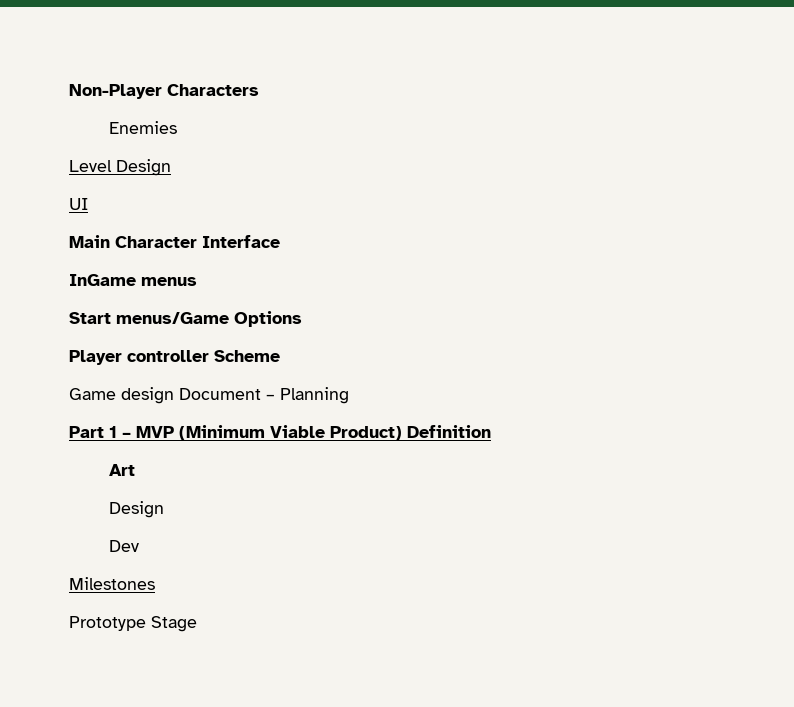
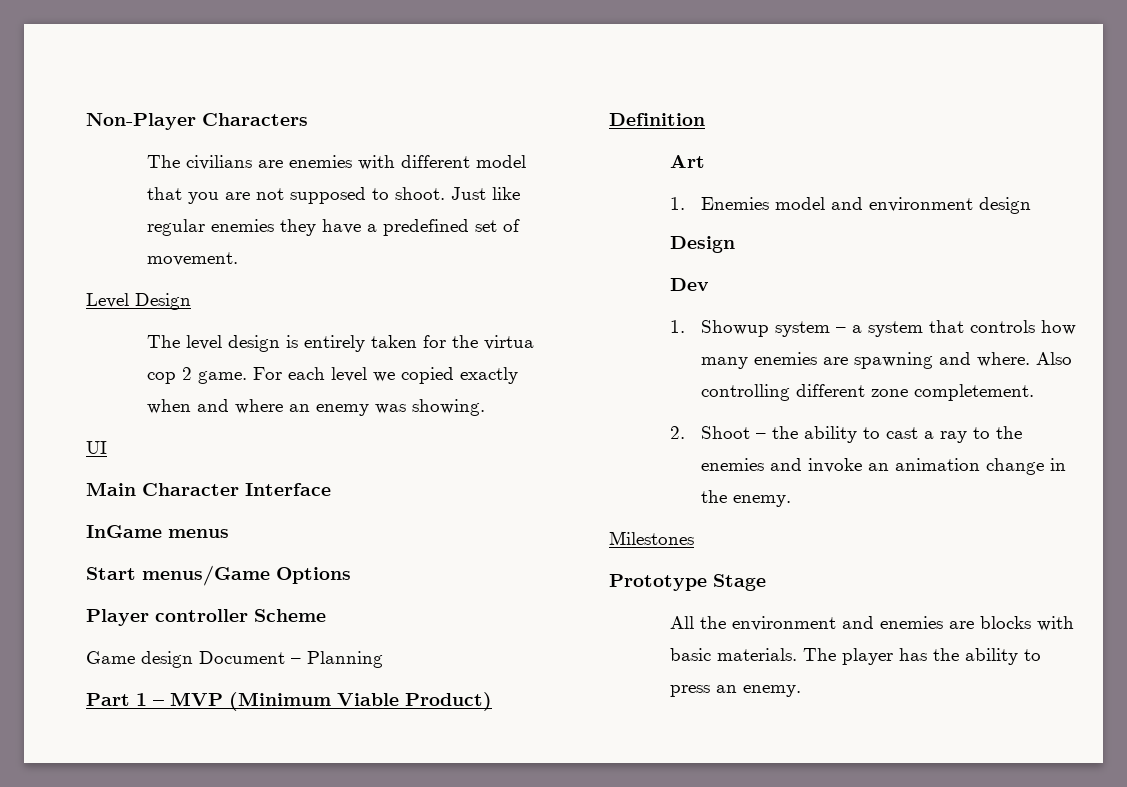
[108,121,177,134] [69,159,171,176] Enemies // Level Design -> [147,155,527,170] [147,187,521,204] [147,219,521,236] [147,252,239,266] [86,293,191,310] [147,335,535,352] [147,367,519,384] [147,399,486,416] The civilians are enemies with different model that you are not supposed to shoot. Just like regular enemies they have a predefined set of movement. // Level Design // The level design is entirely taken for the virtua cop 2 game. For each level we copied exactly when and where an enemy was showing.
[108,501,164,518] [108,540,139,552] [69,577,155,590] [69,616,197,632] Design // Dev // Milestones // Prototype Stage -> [670,197,1031,214] [670,236,736,253] [670,278,710,291] [670,320,1076,337] [700,352,1072,369] [700,384,1034,401] [670,426,1022,443] [700,458,1066,475] [700,490,791,507] [609,531,694,545] [609,574,766,591] [670,616,1075,631] [670,648,1042,665] [670,685,802,697] 1. Enemies model and environment design // Design // Dev // 1. Showup system – a system that controls how many enemies are spawning and where. Also controlling different zone completement. // 2. Shoot – the ability to cast a ray to the enemies and invoke an animation change in the enemy. // Milestones // Prototype Stage // All the environment and enemies are blocks with basic materials. The player has the ability to press an enemy.

